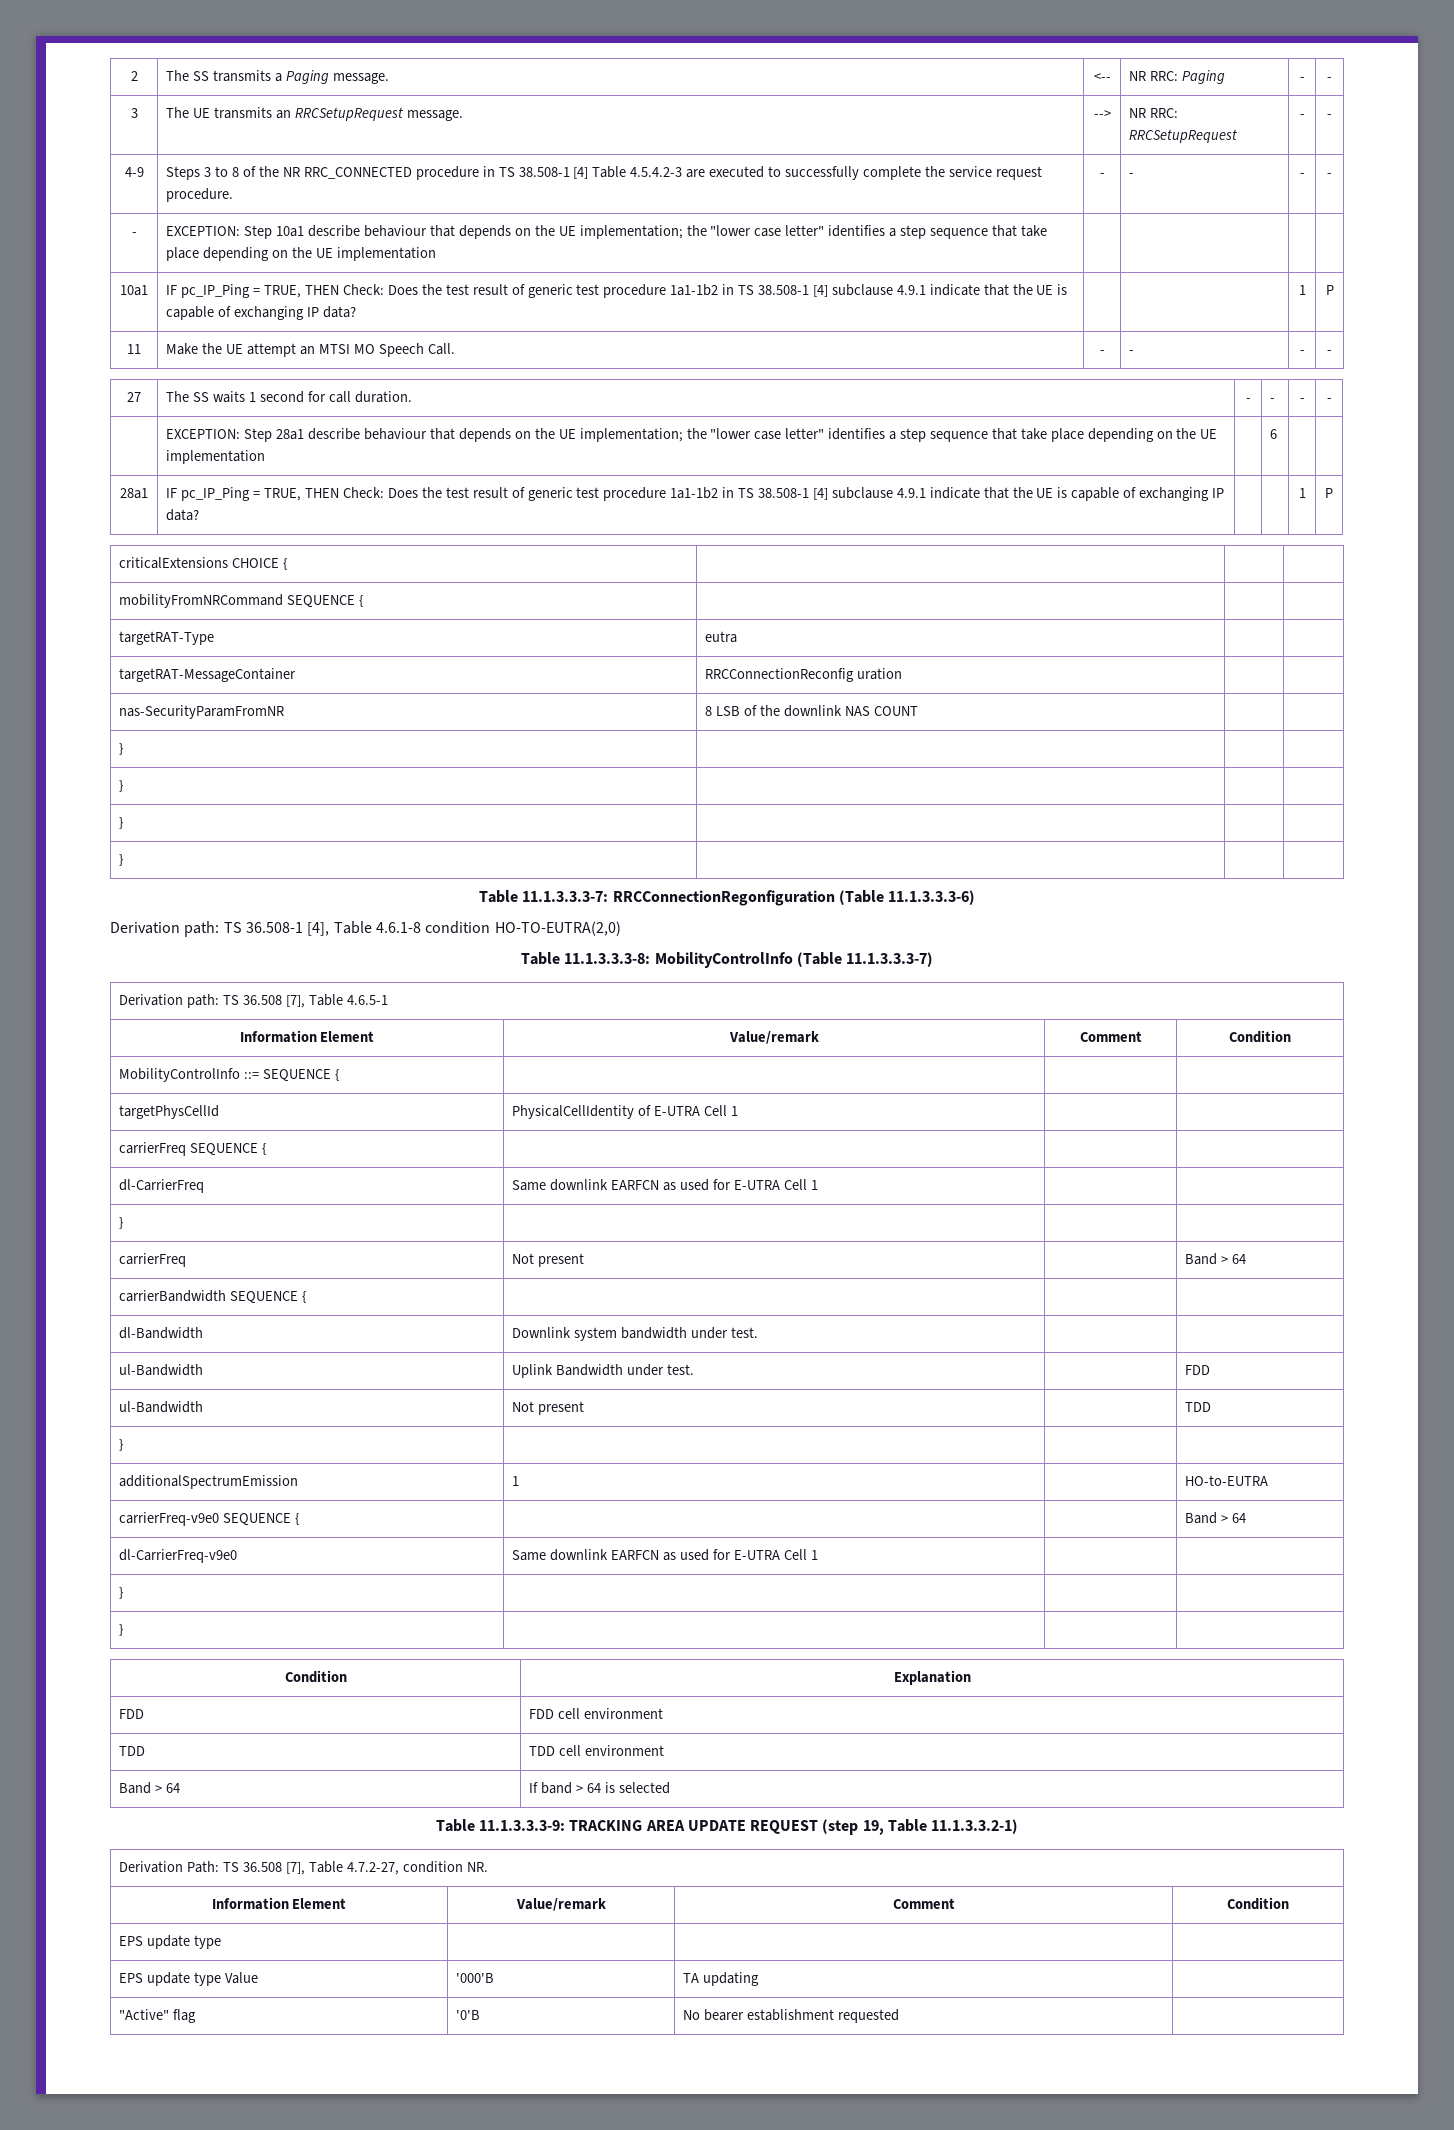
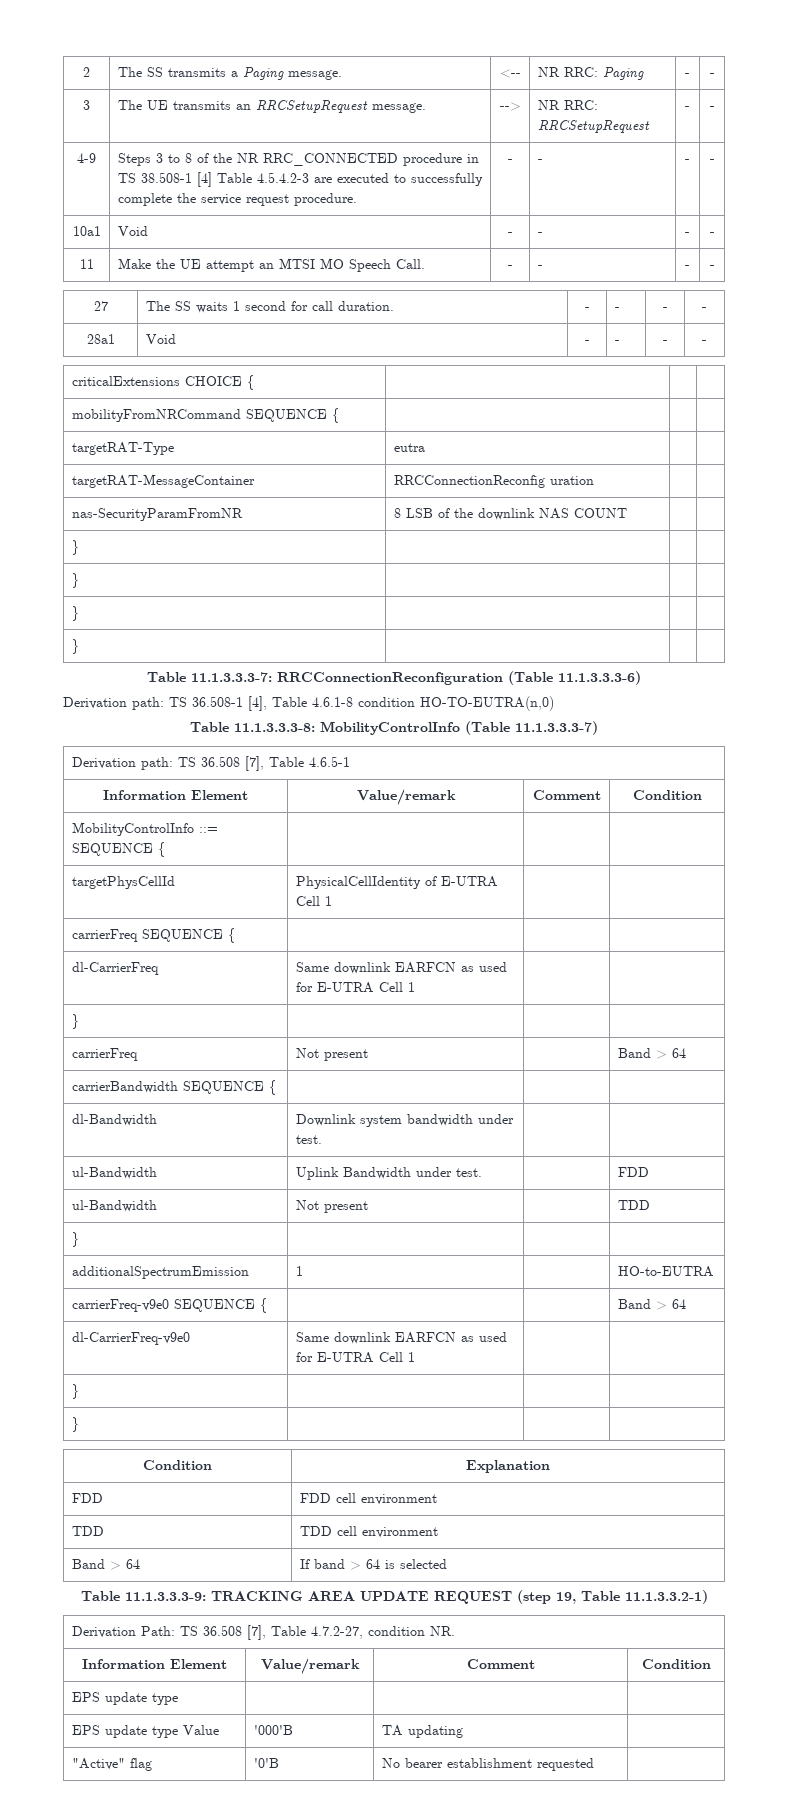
[131,232,137,236] [166,225,1047,239] [166,247,437,261] [120,285,148,296] [166,284,1068,298] [166,306,357,320] [1298,285,1306,295] [1325,285,1334,295] - | EXCEPTION: Step 10a1 describe behaviour that depends on the UE implementation; the "lower case letter" identifies a step sequence that take place depending on the UE implementation | | | | // 10a1 | IF pc_IP_Ping = TRUE, THEN Check: Does the test result of generic test procedure 1a1-1b2 in TS 38.508-1 [4] subclause 4.9.1 indicate that the UE is capable of exchanging IP data? | | | 1 | P -> [72,226,101,236] [117,226,148,236] [507,232,513,236] [537,232,543,236] [685,232,690,236] [709,232,715,236] 10a1 | Void | - | - | - | -
[166,428,1218,442] [166,450,266,464] [1270,429,1278,439] [120,488,148,499] [166,487,1225,501] [166,509,200,521] [1298,488,1306,498] [1325,488,1333,498] | EXCEPTION: Step 28a1 describe behaviour that depends on the UE implementation; the "lower case letter" identifies a step sequence that take place depending on the UE implementation | | 6 | | // 28a1 | IF pc_IP_Ping = TRUE, THEN Check: Does the test result of generic test procedure 1a1-1b2 in TS 38.508-1 [4] subclause 4.9.1 indicate that the UE is capable of exchanging IP data? | | | 1 | P -> [86,334,115,344] [145,334,176,344] [584,340,590,344] [614,340,620,344] [662,340,668,344] [702,340,707,344] 28a1 | Void | - | - | - | -
[612,890,835,906] RRCConnectionRegonfiguration -> [277,672,503,685] RRCConnectionReconfiguration
[494,921,621,936] HO-TO-EUTRA(2,0) -> [420,696,554,711] HO-TO-EUTRA(n,0)

